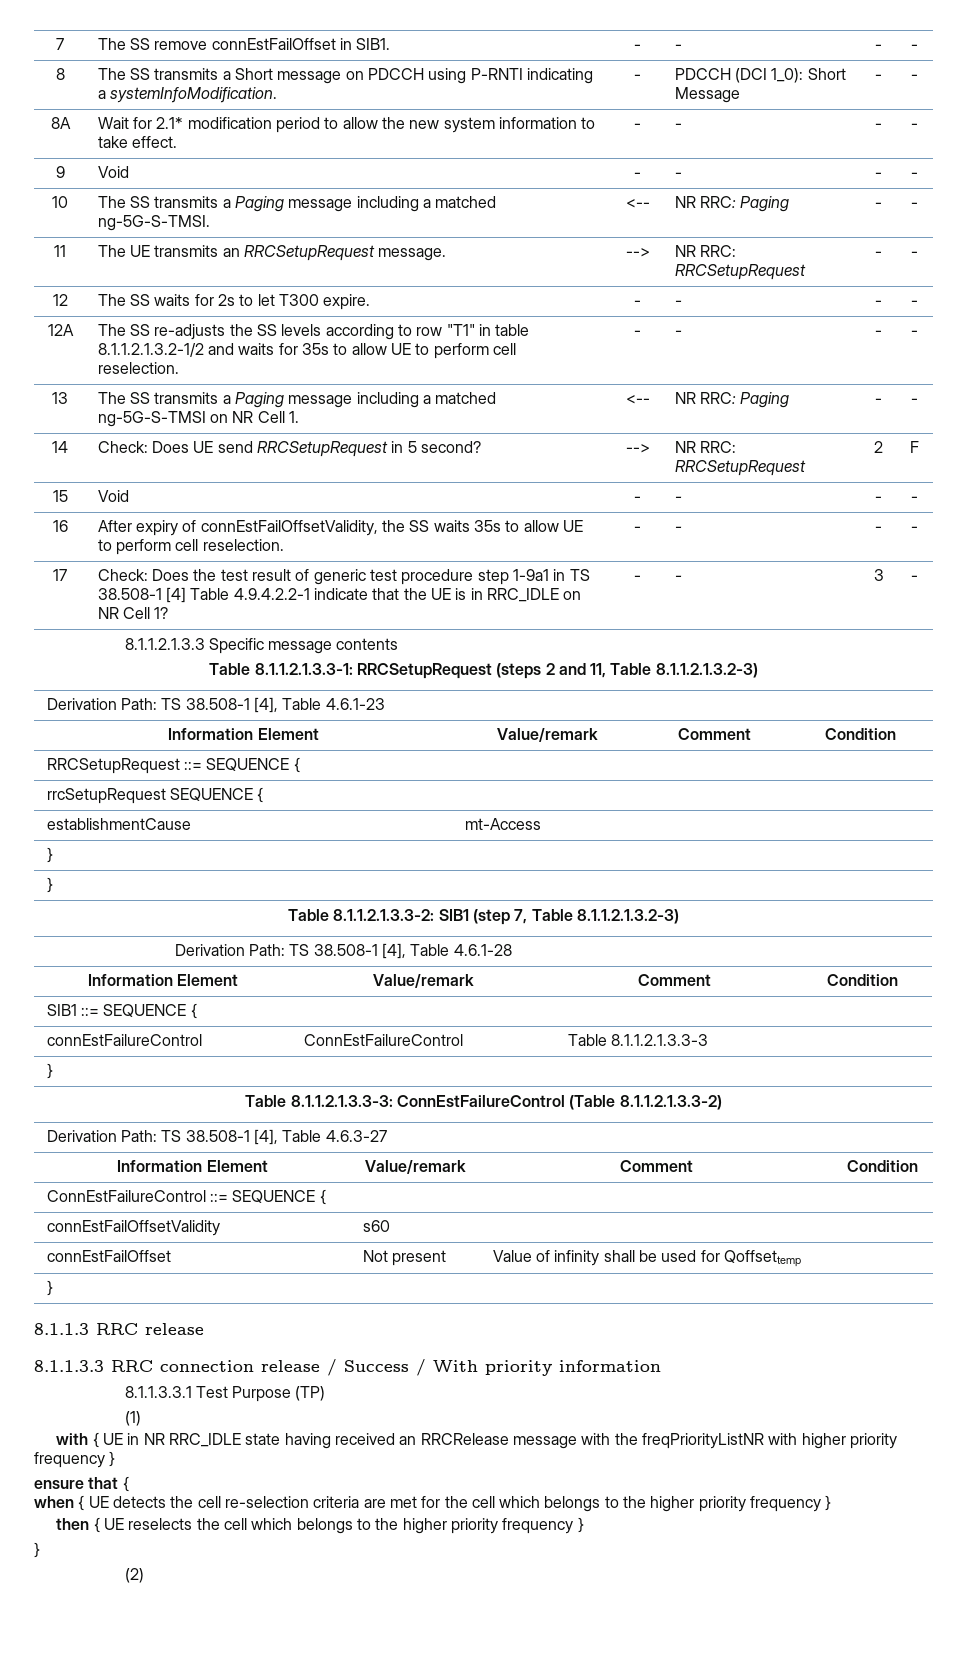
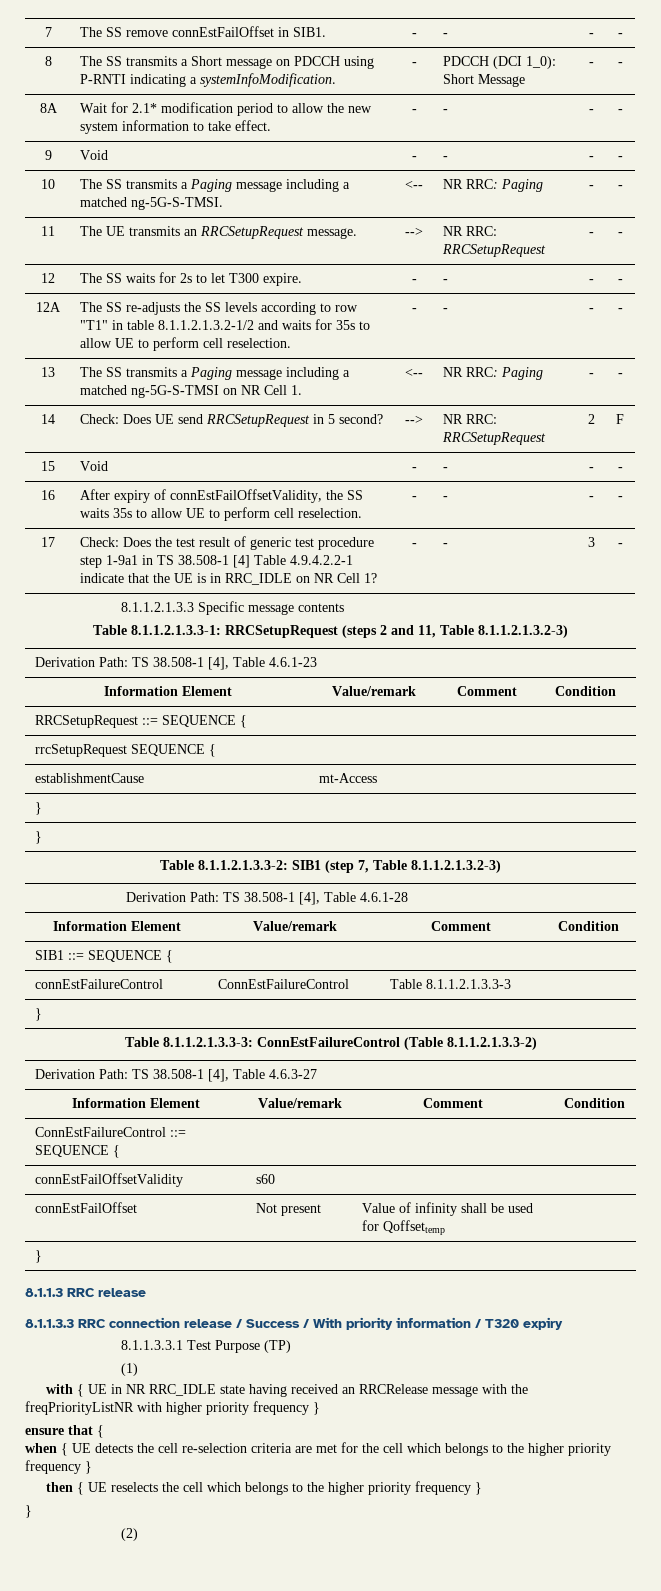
(661, 1366) none -> [475,1317,563,1330] / T320 expiry

